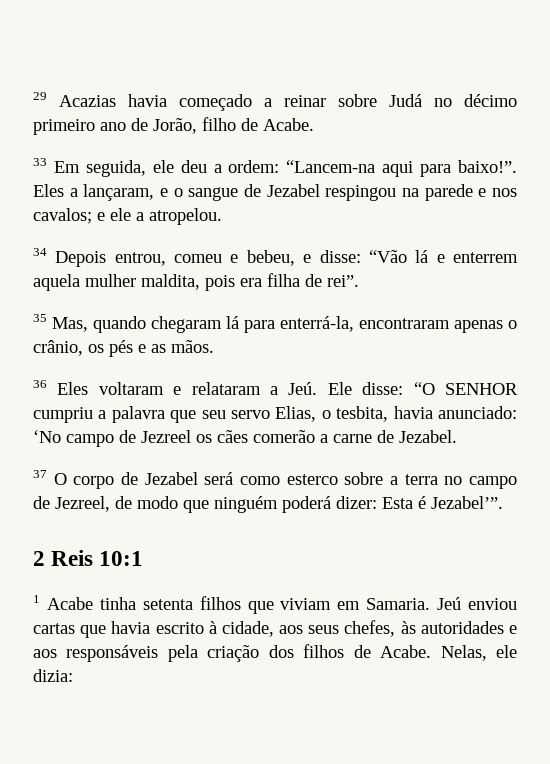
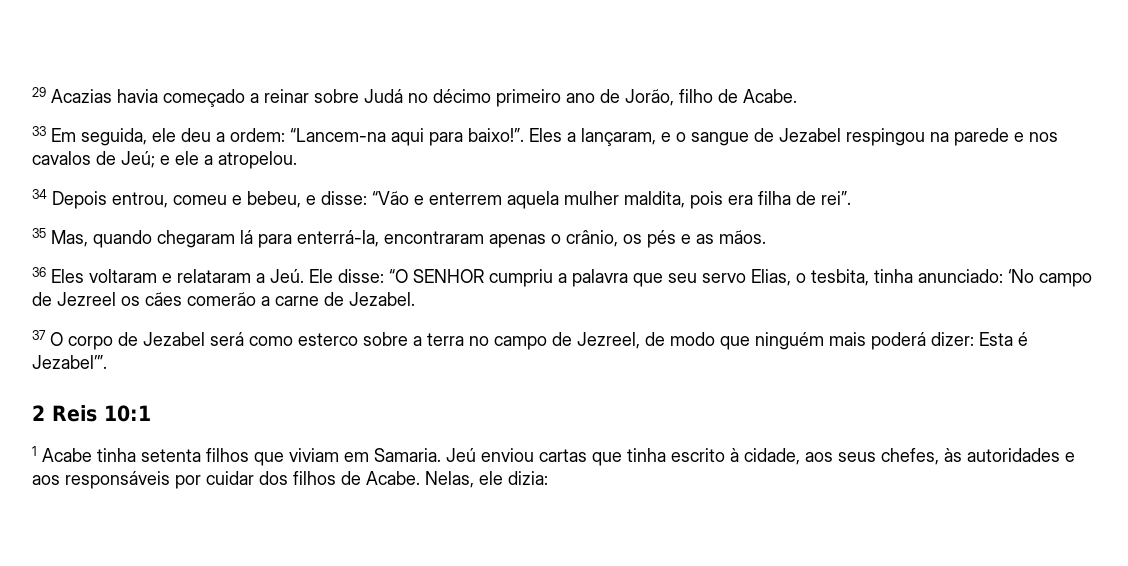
[33,208,92,224] cavalos; -> [32,151,155,168] cavalos de Jeú;
[415,250,429,263] lá -> (409, 198) none
[393,406,433,419] havia -> [874,269,913,283] tinha
(278, 504) none -> [829,332,866,346] mais
[111,621,151,634] havia -> [627,448,666,462] tinha
[167,645,260,662] pela criação -> [175,471,254,489] por cuidar

